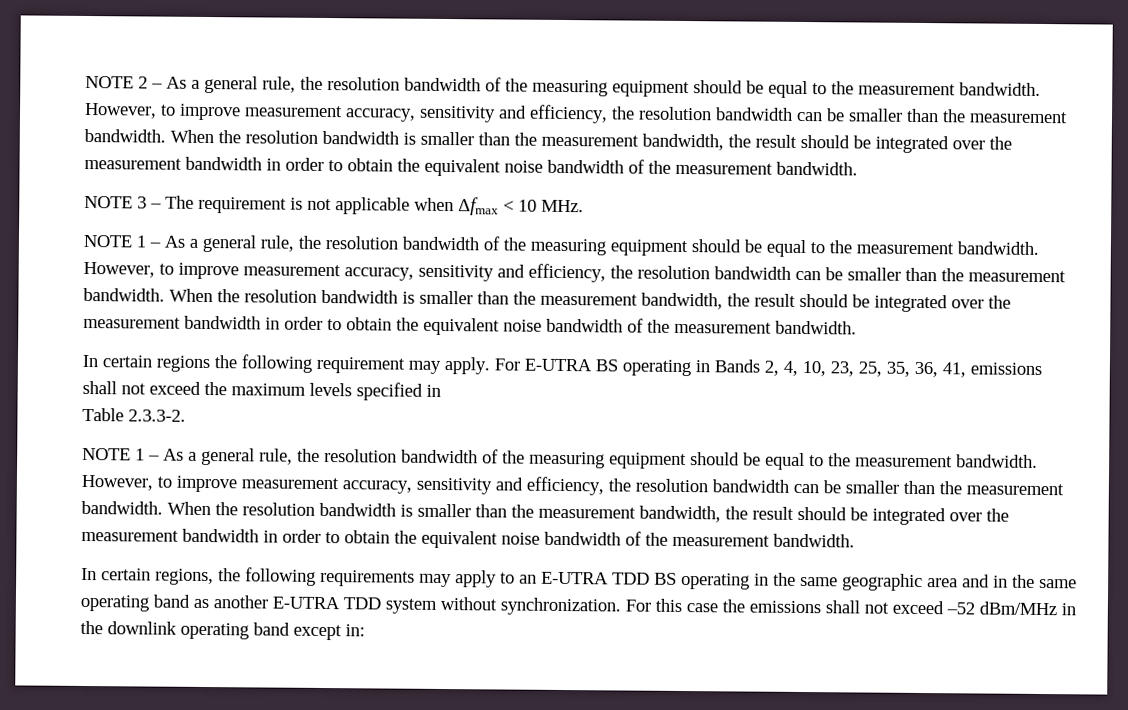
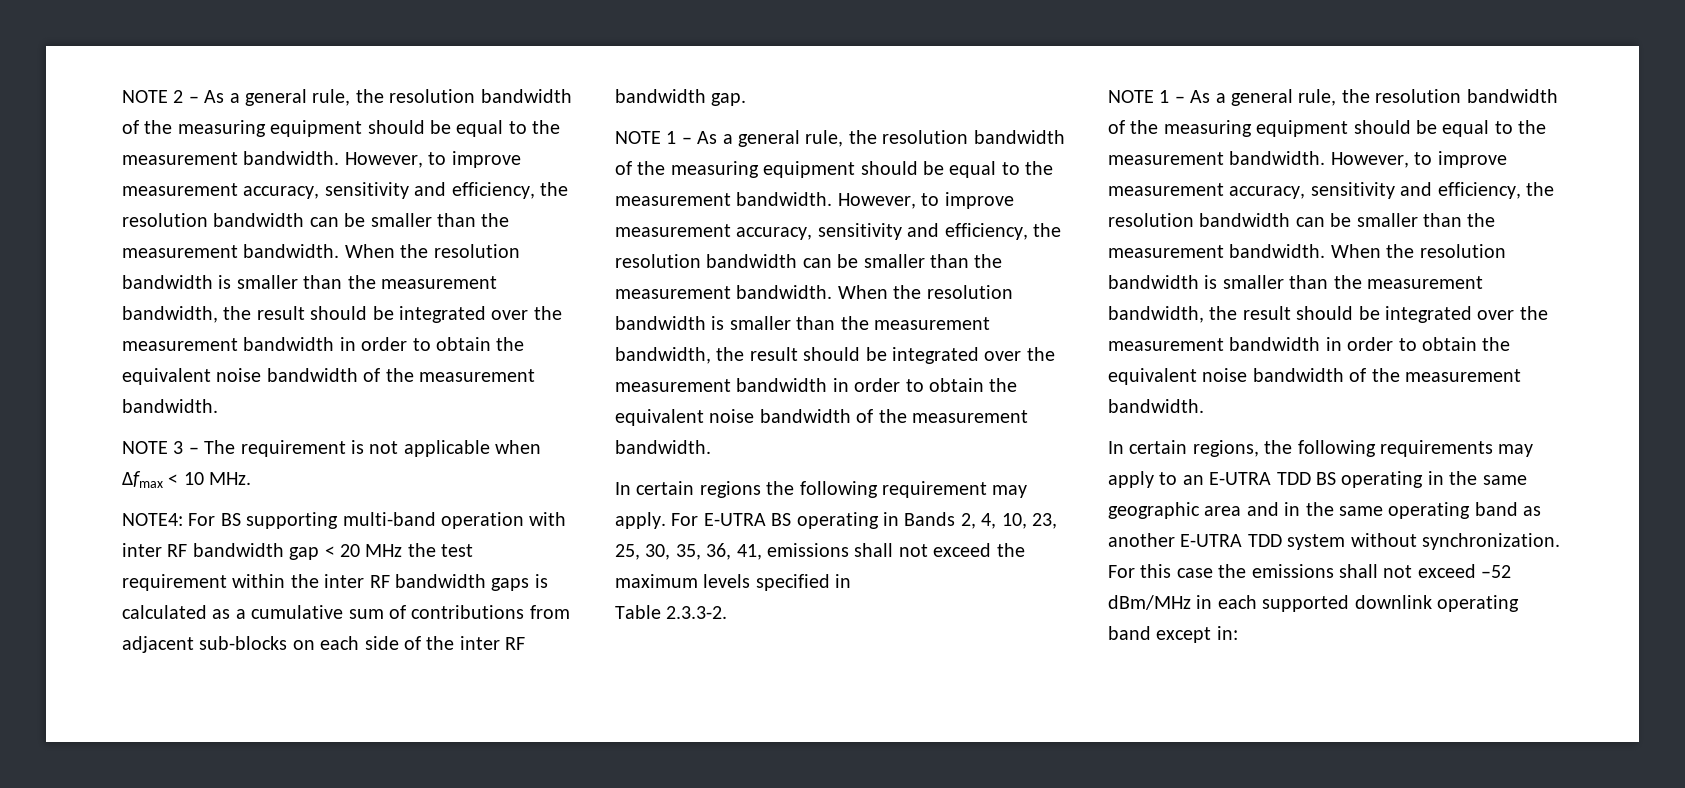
(584, 206) none -> [122,512,567,529] [122,543,474,560] [122,574,548,591] [122,605,570,619] [122,636,526,653] [615,89,747,106] // NOTE4: For BS supporting multi-band operation with inter RF bandwidth gap < 20 MHz the test requirement within the inter RF bandwidth gaps is calculated as a cumulative sum of contributions from adjacent sub-blocks on each side of the inter RF bandwidth gap.
(882, 369) none -> [645,544,671,560] 30,
[80,620,103,635] the -> [1217,595,1350,612] each supported

